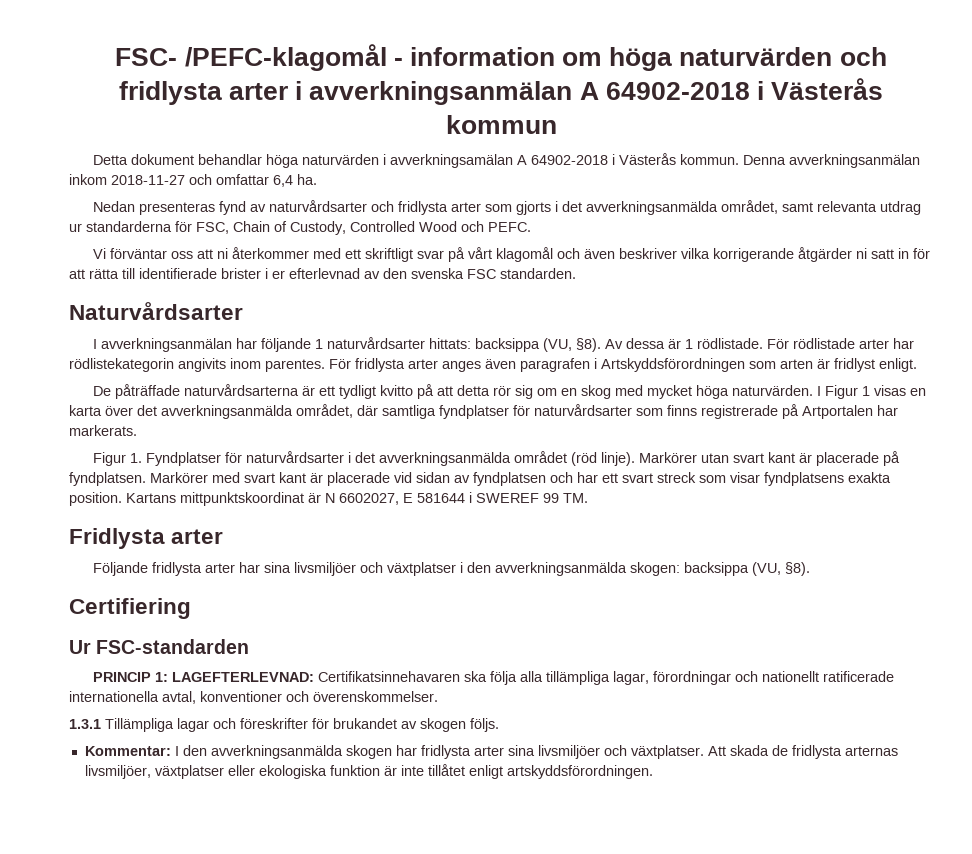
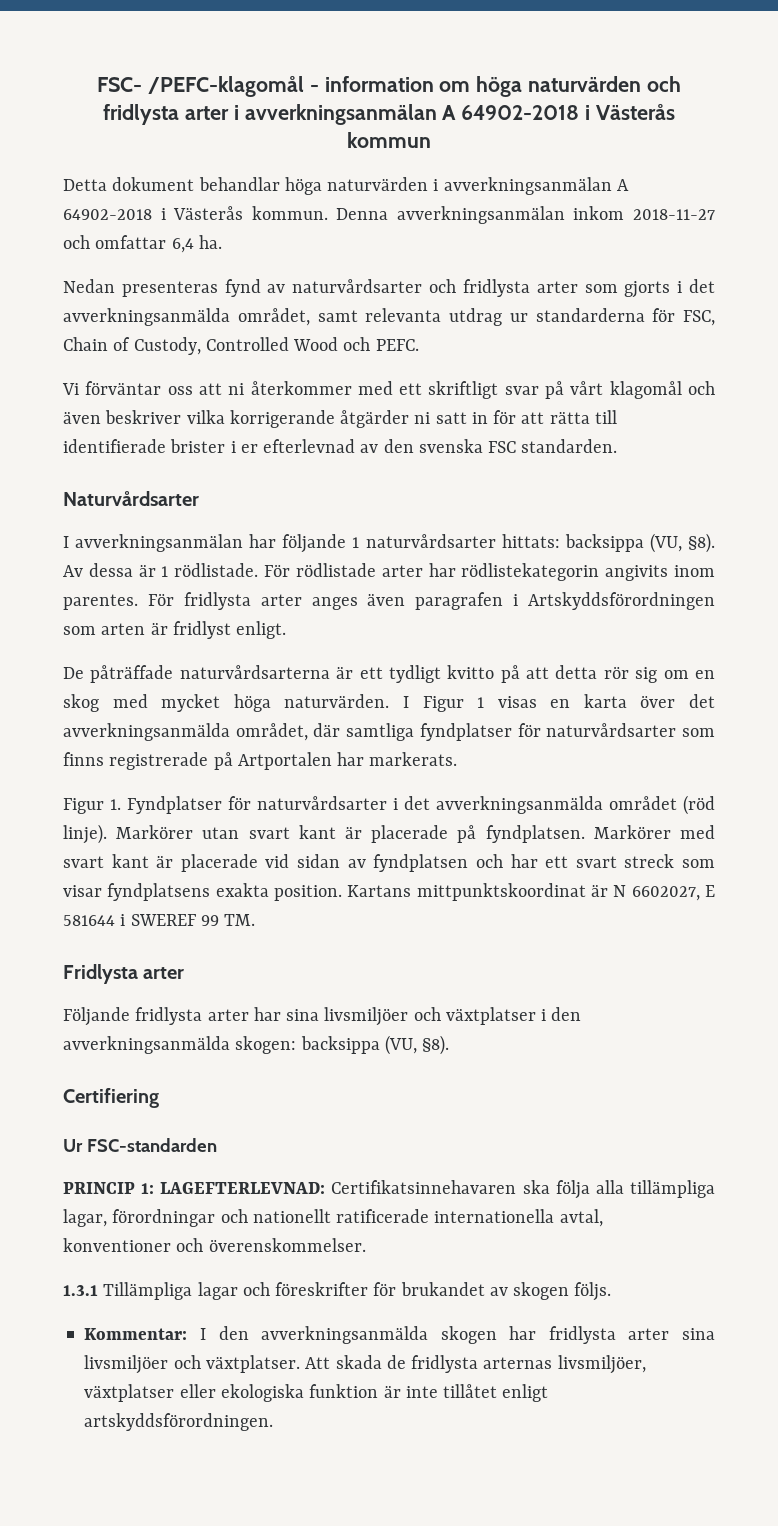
[389,154,513,168] avverkningsamälan -> [443,177,612,195] avverkningsanmälan

